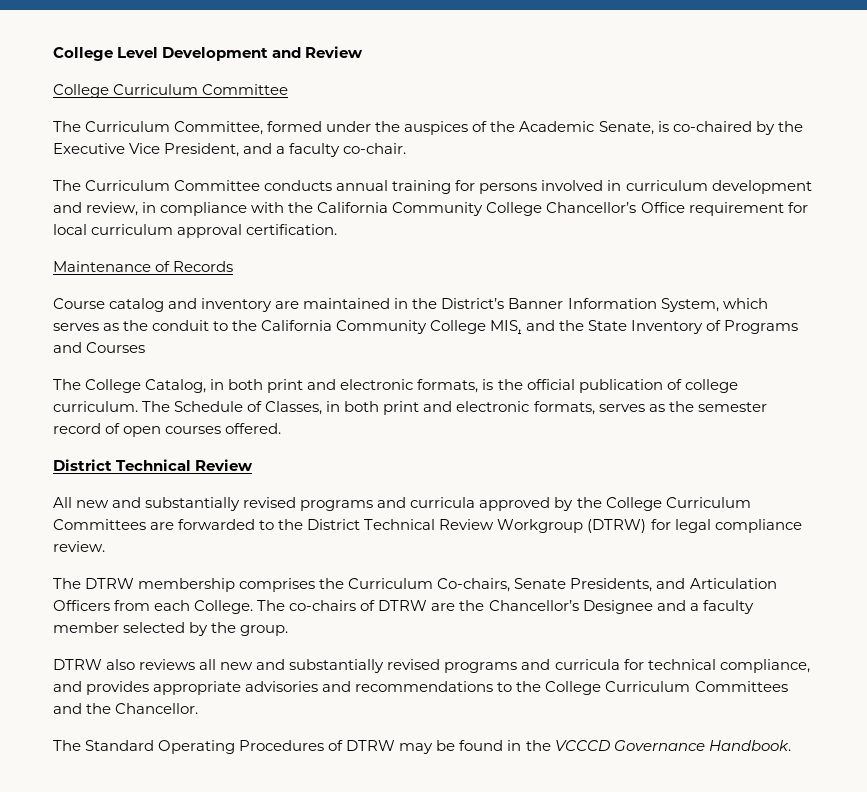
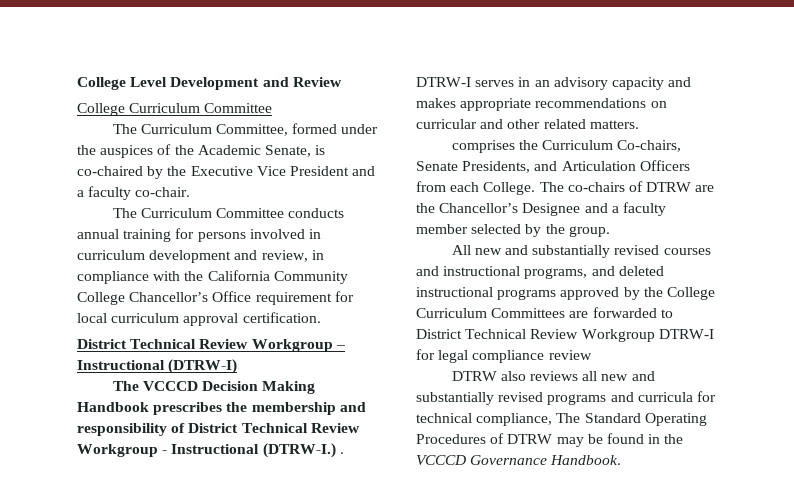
[164,143,240,157] President, -> [289,166,349,176] President
[53,261,234,272] [53,298,768,312] [53,320,798,334] [53,342,146,353] [53,379,738,393] [53,401,767,415] [53,423,282,437] [53,459,254,471] [53,497,751,511] [53,519,802,533] [53,541,105,552] [53,578,236,592] Maintenance of Records // Course catalog and inventory are maintained in the District’s Banner Information System, which serves as the conduit to the California Community College MIS, and the State Inventory of Programs and Courses // The College Catalog, in both print and electronic formats, is the official publication of college curriculum. The Schedule of Classes, in both print and electronic formats, serves as the semester record of open courses offered. // District Technical Review // All new and substantially revised programs and curricula approved by the College Curriculum Committees are forwarded to the District Technical Review Workgroup (DTRW) for legal compliance review. // The DTRW membership -> [77,339,345,352] [77,359,238,374] [112,381,316,394] [77,402,366,415] [77,423,360,436] [77,443,344,458] [416,77,692,90] [416,98,667,111] [416,119,639,129] District Technical Review Workgroup – Instructional (DTRW-I) // The VCCCD Decision Making Handbook prescribes the membership and responsibility of District Technical Review Workgroup - Instructional (DTRW-I.) . DTRW-I serves in an advisory capacity and makes appropriate recommendations on curricular and other related matters. //
(289, 630) none -> [451,245,711,258] [416,266,664,279] [416,287,715,300] [416,307,673,318] [416,329,714,342] [416,349,592,363] // All new and substantially revised courses and instructional programs, and deleted instructional programs approved by the College Curriculum Committees are forwarded to District Technical Review Workgroup DTRW-I for legal compliance review
[53,681,788,695] [53,703,199,714] and provides appropriate advisories and recommendations to the College Curriculum Committees and the Chancellor. // -> (553, 419) none

